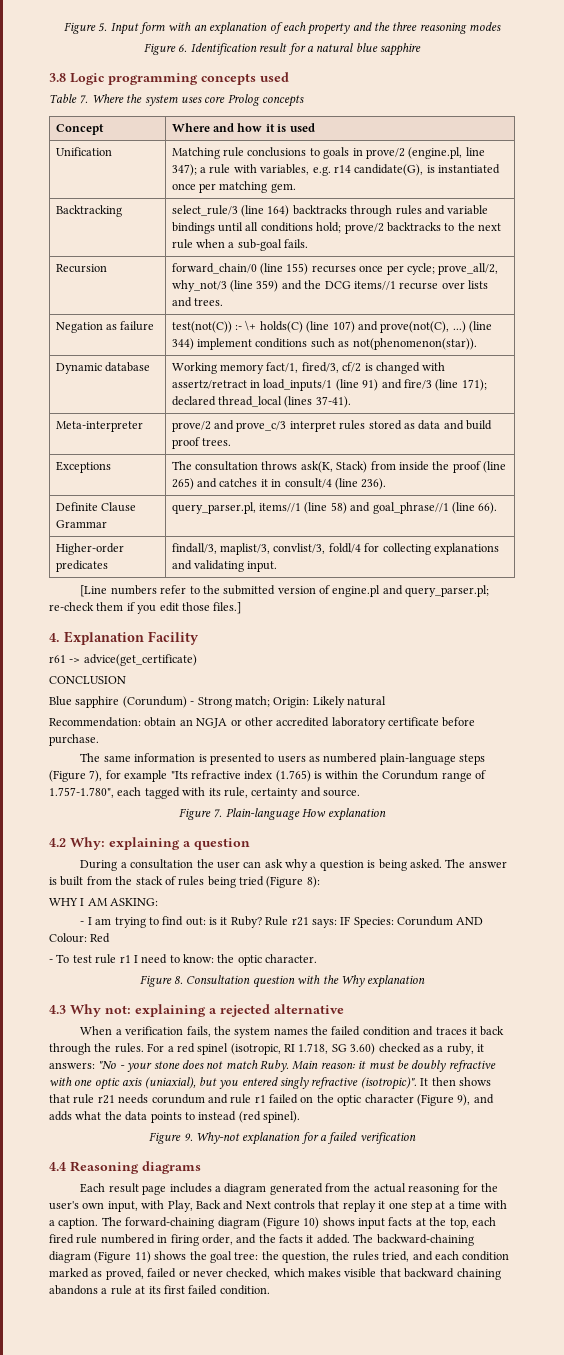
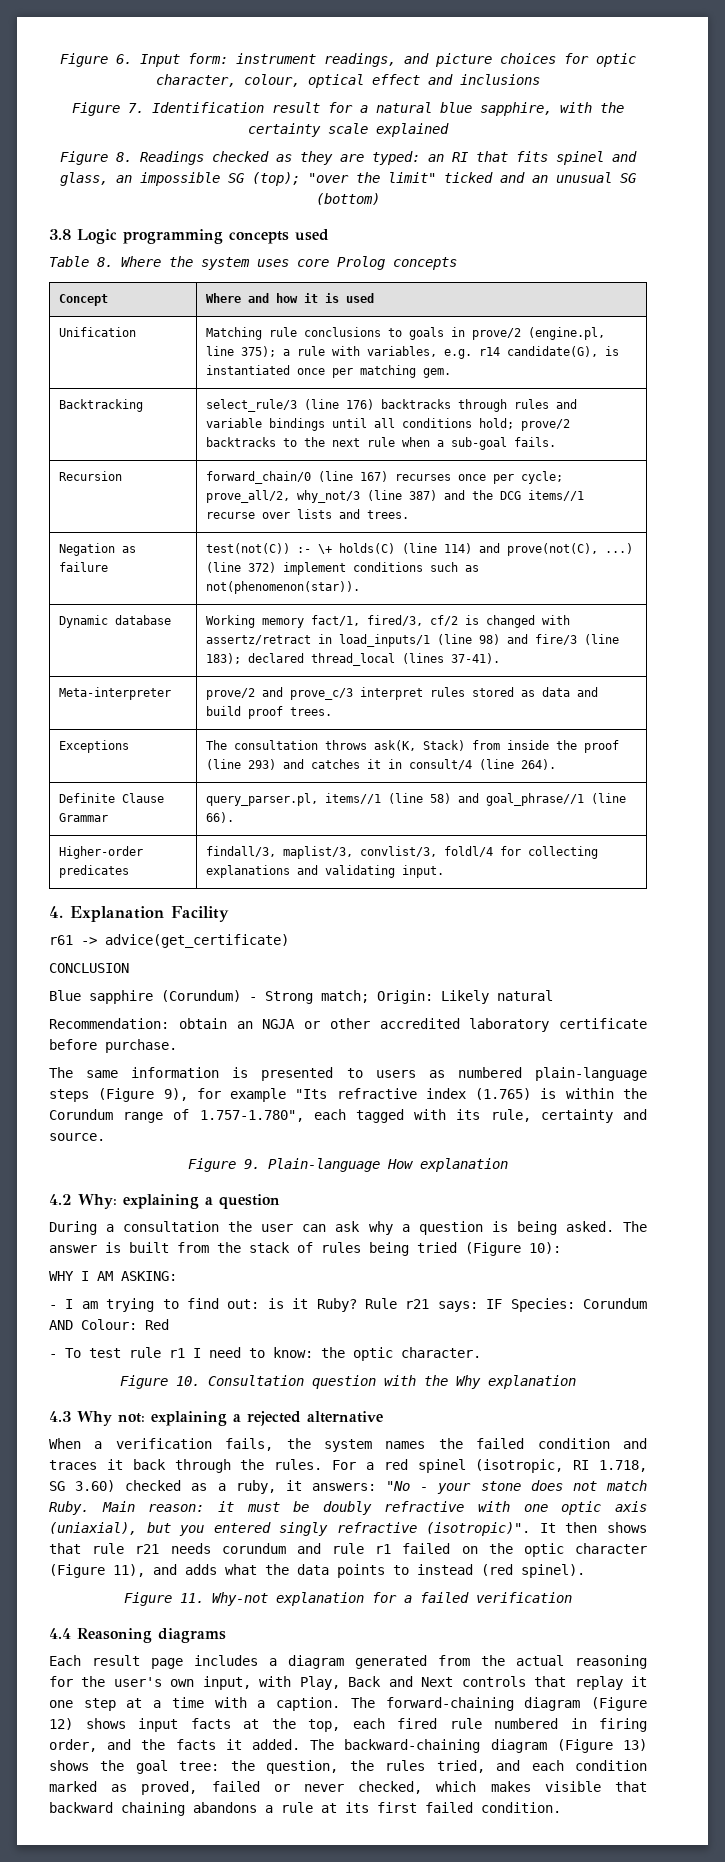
[63,22,502,35] [144,43,188,55] Figure 5. Input form with an explanation of each property and the three reasoning modes // Figure 6. -> [60,53,636,67] [156,74,540,88] [72,102,144,116] Figure 6. Input form: instrument readings, and picture choices for optic character, colour, optical effect and inclusions // Figure 7.
[380,43,421,56] sapphire -> [480,102,624,116] [248,123,449,137] [60,151,637,165] [60,172,637,186] [316,193,380,205] sapphire, with the certainty scale explained // Figure 8. Readings checked as they are typed: an RI that fits spinel and glass, an impossible SG (top); "over the limit" ticked and an unusual SG (bottom)
[79,95,89,104] 7. -> [97,257,113,267] 8.
[171,164,197,176] 347); -> [241,346,277,357] 375);
[267,205,290,217] 164) -> [346,399,375,410] 176)
[286,263,309,275] 155) -> [360,471,389,482] 167)
[256,280,279,292] 359) -> [409,490,438,501] 387)
[332,321,355,333] 107) -> [444,543,473,554] 114)
[171,338,194,350] 344) -> [248,562,277,573] 372)
[362,379,379,391] 91) -> [479,634,501,645] 98)
[461,379,487,391] 171); -> [206,653,242,664] 183);
[171,478,194,490] 265) -> [248,759,277,770] 293)
[361,478,387,490] 236). -> [521,759,557,770] 264).
[80,585,490,597] [49,602,242,614] // [Line numbers refer to the submitted version of engine.pl and query_parser.pl; re-check them if you edit those files.] -> (445, 871) none
[89,770,103,782] 7), -> [163,1088,188,1101] 9),
[213,809,223,818] 7. -> [244,1159,260,1169] 9.
[306,876,320,888] 8): -> [529,1242,561,1254] 10):
[174,976,184,984] 8. -> [176,1376,200,1386] 10.
[457,1094,471,1106] 9), -> [113,1564,145,1577] 11),
[183,1133,193,1141] 9. -> [180,1593,204,1603] 11.
[303,1217,320,1229] 10) -> [49,1718,73,1730] 12)
[134,1251,151,1263] 11) -> [623,1739,647,1751] 13)

